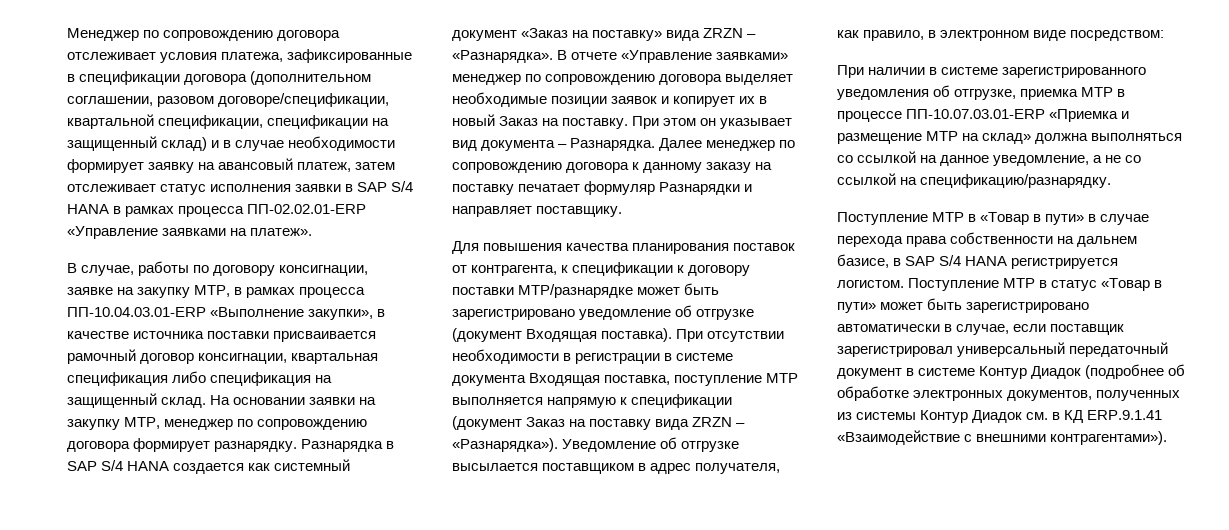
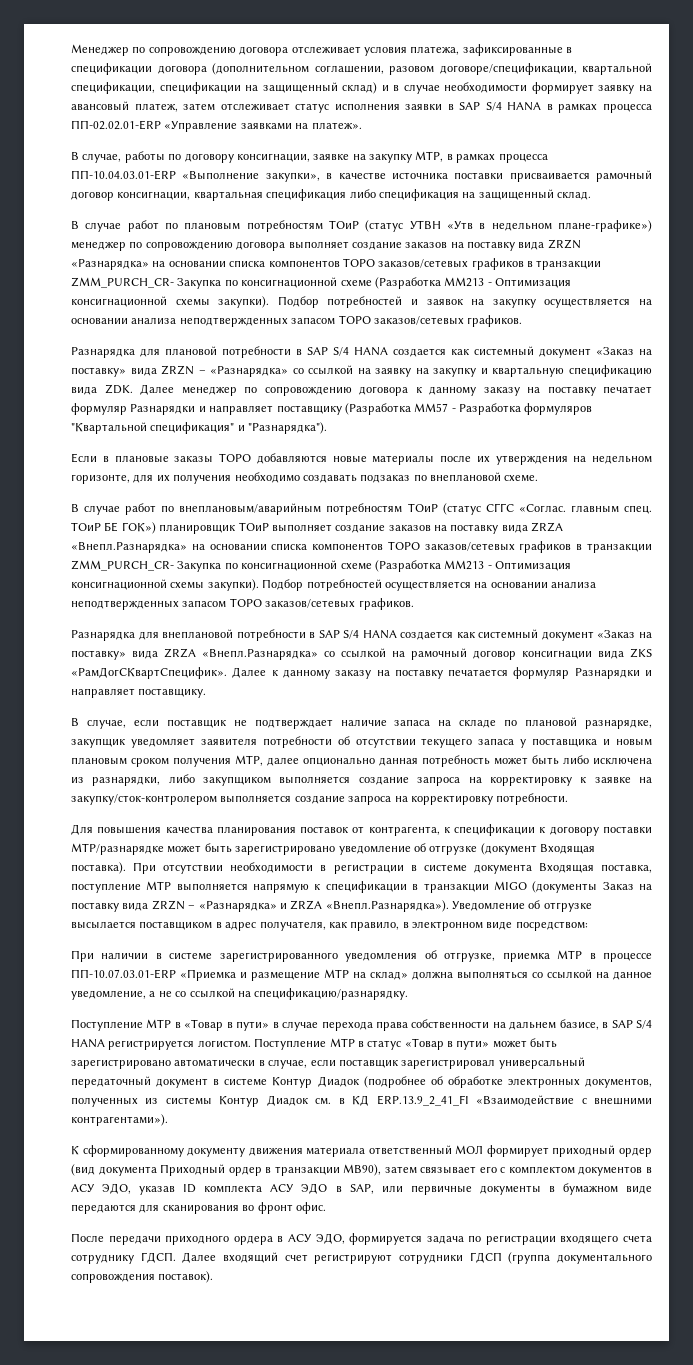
[210,395,377,405] [67,417,368,430] [67,438,384,452] На основании заявки на закупку МТР, менеджер по сопровождению договора формирует разнарядку. Разнарядка -> [71,220,652,232] [71,239,581,251] [71,258,602,270] [71,277,571,289] [71,296,653,308] [71,315,523,327] [71,346,291,358] // В случае работ по плановым потребностям ТОиР (статус УТВН «Утв в недельном плане-графике») менеджер по сопровождению договора выполняет создание заказов на поставку вида ZRZN «Разнарядка» на основании списка компонентов ТОРО заказов/сетевых графиков в транзакции ZMM_PURCH_CR- Закупка по консигнационной схеме (Разработка ММ213 - Оптимизация консигнационной схемы закупки). Подбор потребностей и заявок на закупку осуществляется на основании анализа неподтвержденных запасом ТОРО заказов/сетевых графиков. // Разнарядка для плановой потребности
[452,50,789,63] [452,74,794,85] [452,92,768,107] [452,114,793,129] [452,138,656,151] «Разнарядка». В отчете «Управление заявками» менеджер по сопровождению договора выделяет необходимые позиции заявок и копирует их в новый Заказ на поставку. При этом он указывает вид документа – Разнарядка. -> [210,365,653,377] [71,384,133,395] «Разнарядка» со ссылкой на заявку на закупку и квартальную спецификацию вида ZDK.
[536,206,623,217] поставщику. -> [276,403,593,415] [71,422,328,434] [71,453,652,465] [71,472,539,484] [71,503,652,515] [71,522,564,534] [71,541,652,553] [71,560,571,572] [71,579,596,591] [71,598,414,610] [71,629,653,641] [71,648,652,660] [71,667,652,679] [71,688,207,698] [71,717,653,729] [71,736,653,748] [71,755,652,767] [71,774,653,786] [71,793,569,805] поставщику (Разработка ММ57 - Разработка формуляров "Квартальной спецификация" и "Разнарядка"). // Если в плановые заказы ТОРО добавляются новые материалы после их утверждения на недельном горизонте, для их получения необходимо создавать подзаказ по внеплановой схеме. // В случае работ по внеплановым/аварийным потребностям ТОиР (статус СГГС «Соглас. главным спец. ТОиР БЕ ГОК») планировщик ТОиР выполняет создание заказов на поставку вида ZRZA «Внепл.Разнарядка» на основании списка компонентов ТОРО заказов/сетевых графиков в транзакции ZMM_PURCH_CR- Закупка по консигнационной схеме (Разработка ММ213 - Оптимизация консигнационной схемы закупки). Подбор потребностей осуществляется на основании анализа неподтвержденных запасом ТОРО заказов/сетевых графиков. // Разнарядка для внеплановой потребности в SAP S/4 HANA создается как системный документ «Заказ на поставку» вида ZRZA «Внепл.Разнарядка» со ссылкой на рамочный договор консигнации вида ZKS «РамДогСКвартСпецифик». Далее к данному заказу на поставку печатается формуляр Разнарядки и направляет поставщику. // В случае, если поставщик не подтверждает наличие запаса на складе по плановой разнарядке, закупщик уведомляет заявителя потребности об отсутствии текущего запаса у поставщика и новым плановым сроком получения МТР, далее опционально данная потребность может быть либо исключена из разнарядки, либо закупщиком выполняется создание запроса на корректировку к заявке на закупку/сток-контролером выполняется создание запроса на корректировку потребности.
[452,416,522,430] (документ -> [412,881,598,893] в транзакции MIGO (документы
[452,438,558,452] «Разнарядка»). -> [198,900,449,912] «Разнарядка» и ZRZA «Внепл.Разнарядка»).
[1087,410,1163,420] ERP.9.1.41 -> [376,1095,469,1106] ERP.13.9_2_41_FI
(1168, 438) none -> [71,1145,652,1157] [71,1164,653,1176] [71,1183,652,1195] [71,1202,326,1214] [71,1233,652,1245] [71,1252,652,1264] [71,1271,214,1283] // К сформированному документу движения материала ответственный МОЛ формирует приходный ордер (вид документа Приходный ордер в транзакции MB90), затем связывает его с комплектом документов в АСУ ЭДО, указав ID комплекта АСУ ЭДО в SAP, или первичные документы в бумажном виде передаются для сканирования во фронт офис. // После передачи приходного ордера в АСУ ЭДО, формируется задача по регистрации входящего счета сотруднику ГДСП. Далее входящий счет регистрируют сотрудники ГДСП (группа документального сопровождения поставок).

